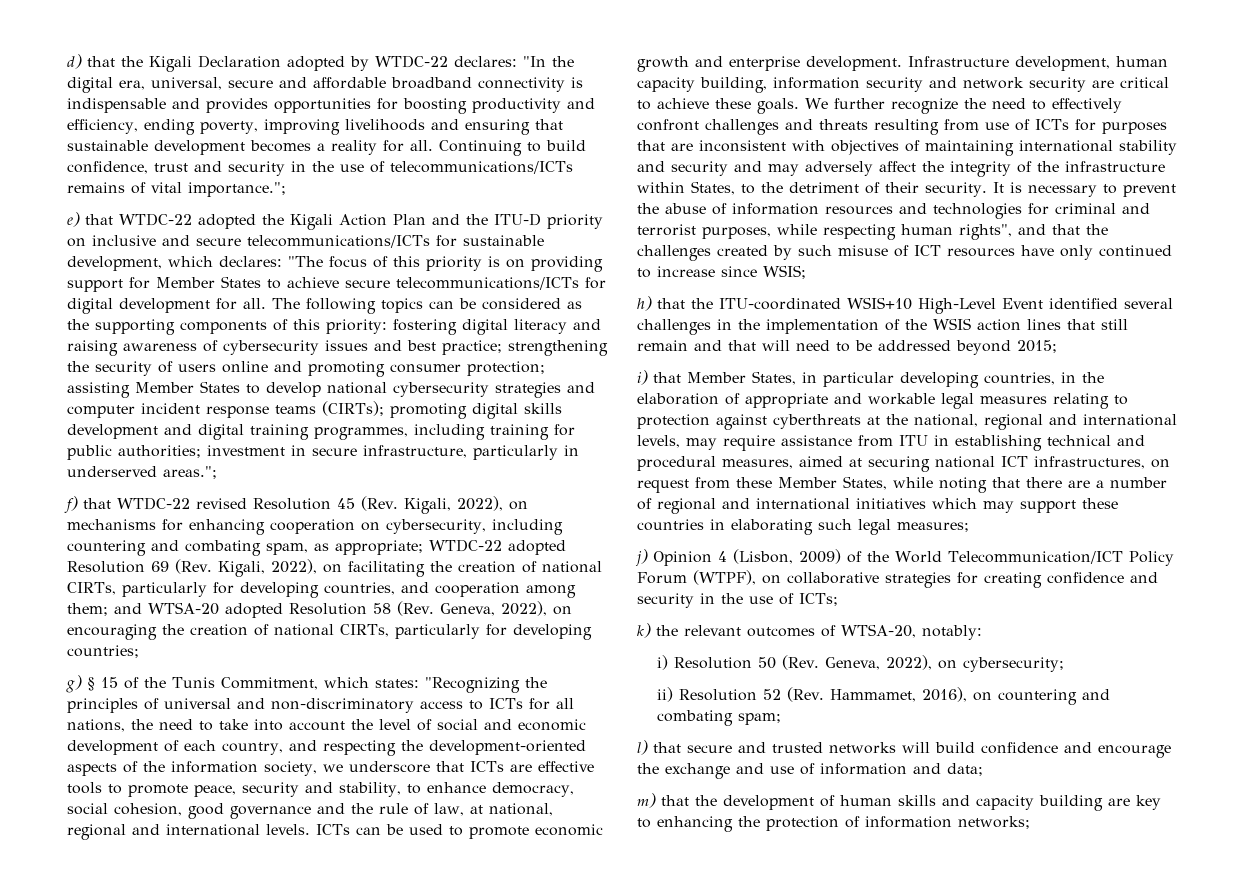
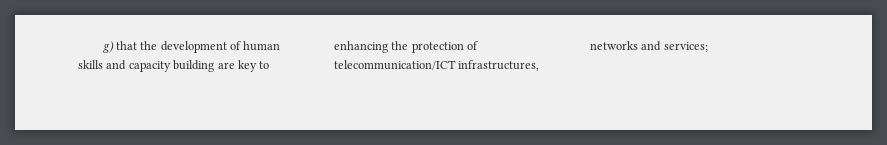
[67,54,574,72] [67,77,583,93] [67,98,595,114] [67,119,563,135] [67,140,586,156] [67,161,573,176] [67,182,286,197] [67,212,603,230] [67,235,544,248] [67,256,603,272] [67,276,606,292] [67,298,582,314] [67,319,601,335] [67,340,608,356] [67,361,545,377] [67,381,595,398] [67,401,562,419] [67,424,575,440] [67,445,579,460] [67,466,217,479] [64,496,528,514] [67,519,563,535] [67,539,566,556] [67,559,602,577] [67,582,576,598] [67,601,572,618] [67,624,592,640] [67,645,139,658] [66,675,547,693] [67,698,574,713] [67,719,586,732] [67,740,586,756] [67,761,594,776] [67,782,574,797] [67,803,553,819] [67,824,603,840] [637,56,1168,72] [637,77,1169,93] [637,98,1122,114] [637,119,1167,135] [637,140,1177,156] [637,161,1165,177] [637,181,1176,197] [637,203,1150,219] [637,224,1108,240] [637,245,1172,261] [637,265,806,279] [637,296,1173,314] [637,318,1128,335] [637,340,1057,355] [637,370,1104,388] [637,393,1128,409] [637,414,1177,430] [637,435,1145,451] [637,456,1170,472] [637,476,1167,493] [637,498,1118,514] [637,519,969,535] [635,549,1174,566] [637,570,1158,588] [637,593,838,608] [637,623,982,640] [657,655,1065,672] [657,687,1111,705] [657,710,782,726] [637,740,1171,758] [637,763,983,779] [637,793,656,808] d) that the Kigali Declaration adopted by WTDC-22 declares: "In the digital era, universal, secure and affordable broadband connectivity is indispensable and provides opportunities for boosting productivity and efficiency, ending poverty, improving livelihoods and ensuring that sustainable development becomes a reality for all. Continuing to build confidence, trust and security in the use of telecommunications/ICTs remains of vital importance."; // e) that WTDC-22 adopted the Kigali Action Plan and the ITU-D priority on inclusive and secure telecommunications/ICTs for sustainable development, which declares: "The focus of this priority is on providing support for Member States to achieve secure telecommunications/ICTs for digital development for all. The following topics can be considered as the supporting components of this priority: fostering digital literacy and raising awareness of cybersecurity issues and best practice; strengthening the security of users online and promoting consumer protection; assisting Member States to develop national cybersecurity strategies and computer incident response teams (CIRTs); promoting digital skills development and digital training programmes, including training for public authorities; investment in secure infrastructure, particularly in underserved areas."; // f) that WTDC-22 revised Resolution 45 (Rev. Kigali, 2022), on mechanisms for enhancing cooperation on cybersecurity, including countering and combating spam, as appropriate; WTDC-22 adopted Resolution 69 (Rev. Kigali, 2022), on facilitating the creation of national CIRTs, particularly for developing countries, and cooperation among them; and WTSA-20 adopted Resolution 58 (Rev. Geneva, 2022), on encouraging the creation of national CIRTs, particularly for developing countries; // g) § 15 of the Tunis Commitment, which states: "Recognizing the principles of universal and non-discriminatory access to ICTs for all nations, the need to take into account the level of social and economic development of each country, and respecting the development-oriented aspects of the information society, we underscore that ICTs are effective tools to promote peace, security and stability, to enhance democracy, social cohesion, good governance and the rule of law, at national, regional and international levels. ICTs can be used to promote economic growth and enterprise development. Infrastructure development, human capacity building, information security and network security are critical to achieve these goals. We further recognize the need to effectively confront challenges and threats resulting from use of ICTs for purposes that are inconsistent with objectives of maintaining international stability and security and may adversely affect the integrity of the infrastructure within States, to the detriment of their security. It is necessary to prevent the abuse of information resources and technologies for criminal and terrorist purposes, while respecting human rights", and that the challenges created by such misuse of ICT resources have only continued to increase since WSIS; // h) that the ITU-coordinated WSIS+10 High-Level Event identified several challenges in the implementation of the WSIS action lines that still remain and that will need to be addressed beyond 2015; // i) that Member States, in particular developing countries, in the elaboration of appropriate and workable legal measures relating to protection against cyberthreats at the national, regional and international levels, may require assistance from ITU in establishing technical and procedural measures, aimed at securing national ICT infrastructures, on request from these Member States, while noting that there are a number of regional and international initiatives which may support these countries in elaborating such legal measures; // j) Opinion 4 (Lisbon, 2009) of the World Telecommunication/ICT Policy Forum (WTPF), on collaborative strategies for creating confidence and security in the use of ICTs; // k) the relevant outcomes of WTSA-20, notably: // i) Resolution 50 (Rev. Geneva, 2022), on cybersecurity; // ii) Resolution 52 (Rev. Hammamet, 2016), on countering and combating spam; // l) that secure and trusted networks will build confidence and encourage the exchange and use of information and data; // m) -> [102,41,114,53] g)
[865,816,1030,829] information networks; -> [334,60,540,71] [590,41,708,52] telecommunication/ICT infrastructures, networks and services;

